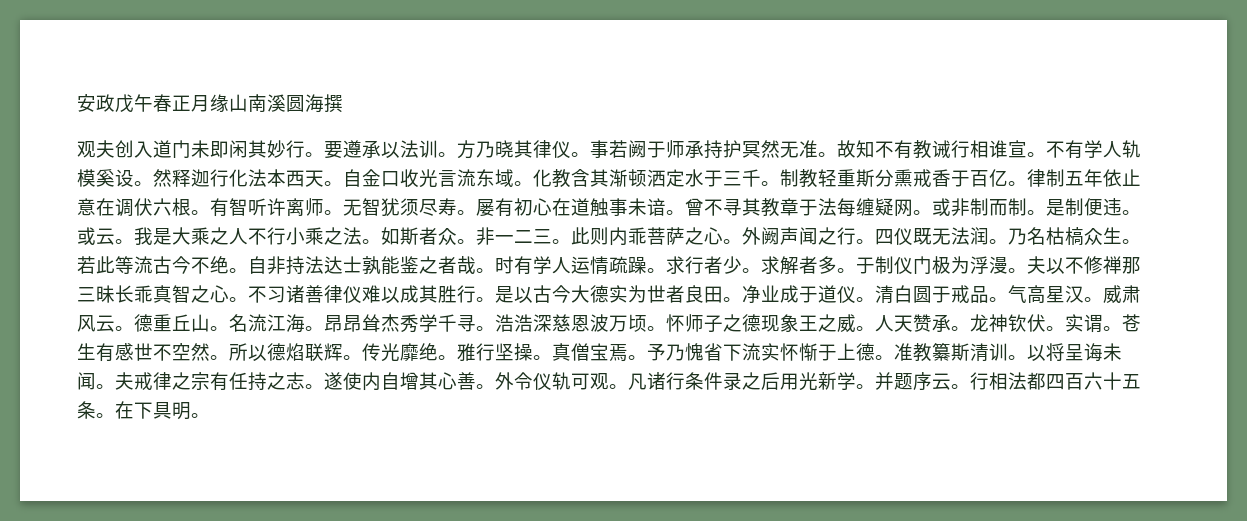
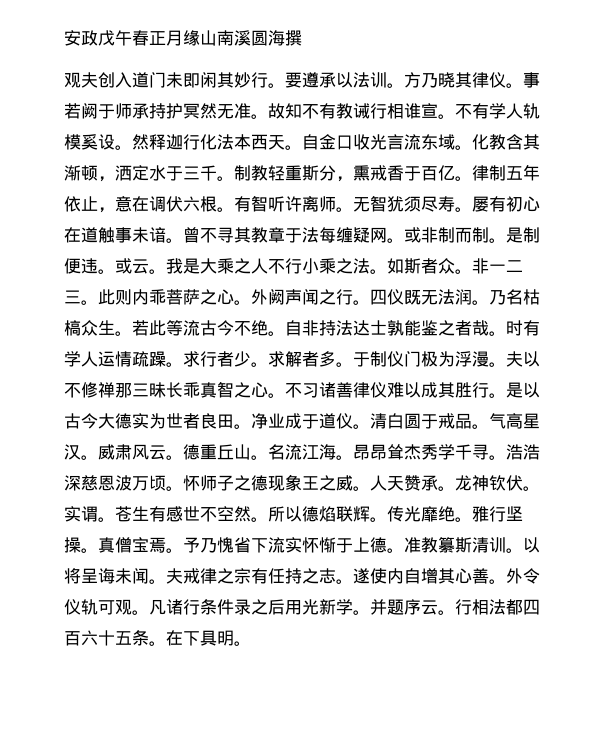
(647, 178) none -> [98,176,115,182] ，
(894, 178) none -> [336,176,353,182] ，
(1141, 177) none -> [98,207,115,213] ，

